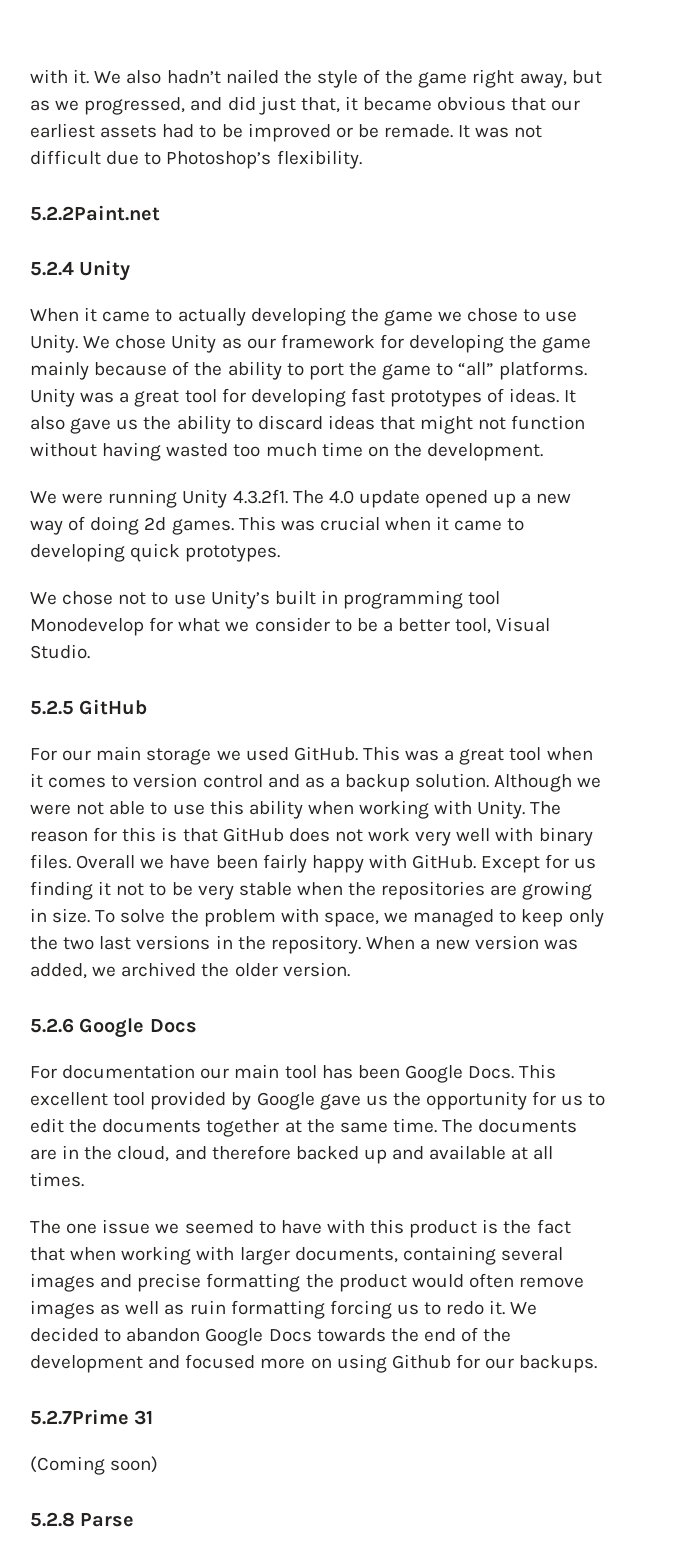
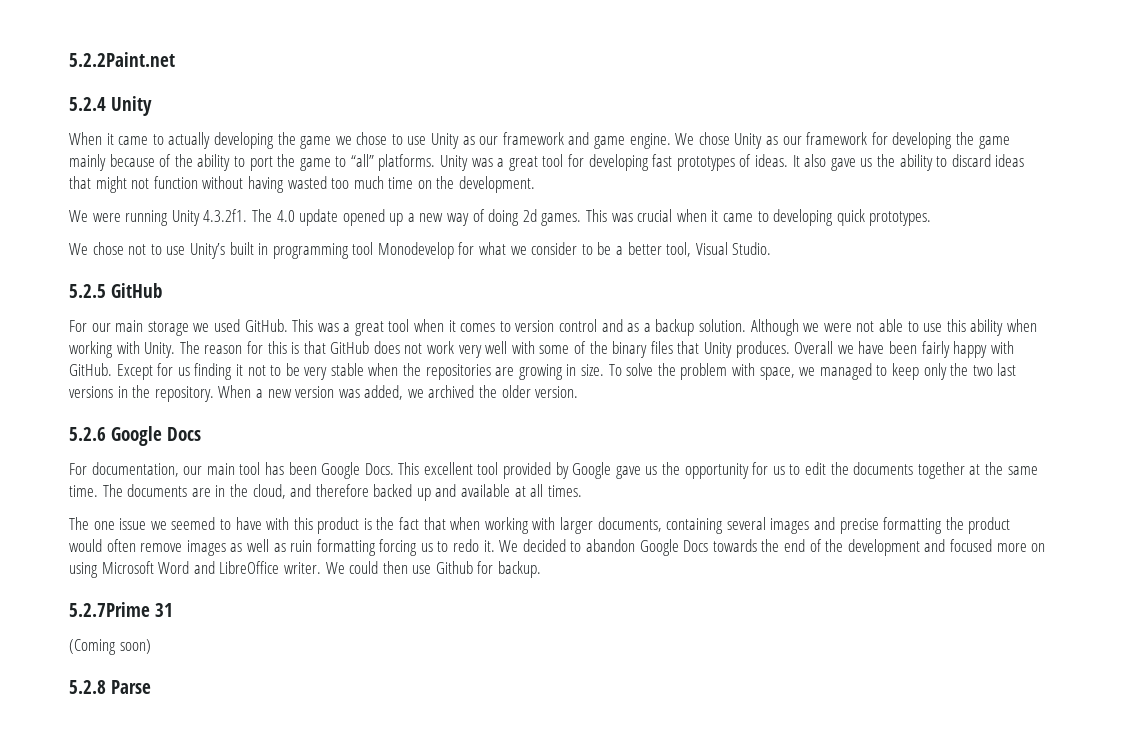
[30,69,602,88] [30,96,581,115] [30,123,543,142] [30,150,362,169] with it. We also hadn’t nailed the style of the game right away, but as we progressed, and did just that, it became obvious that our earliest assets had to be improved or be remade. It was not difficult due to Photoshop’s flexibility. // -> (69, 59) none
[30,334,78,353] Unity. -> [431,132,671,149] Unity as our framework and game engine.
[538,827,593,846] [30,854,71,869] binary files. -> [539,341,790,358] some of the binary files that Unity produces.
[62,1064,196,1079] documentation -> [91,462,179,477] documentation,
[391,1354,598,1373] Github for our backups. -> [101,561,542,578] Microsoft Word and LibreOffice writer. We could then use Github for backup.

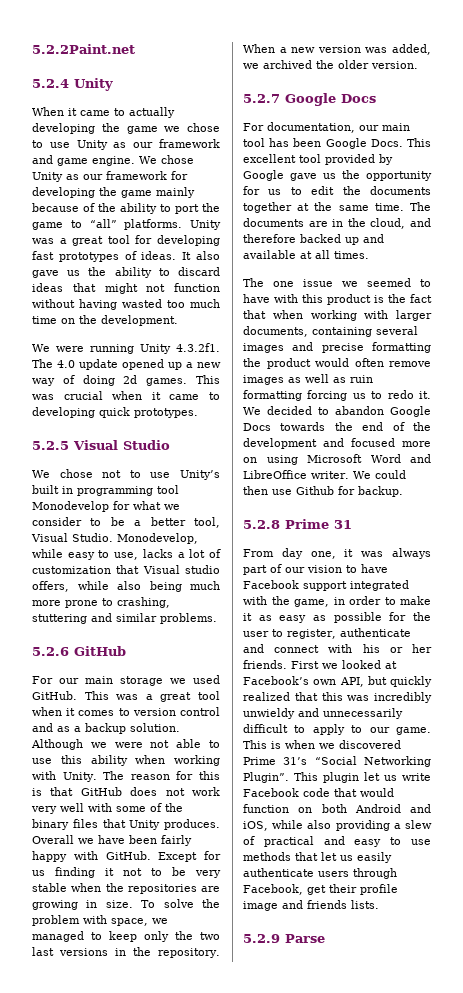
(932, 218) none -> [32,440,170,450] // 5.2.5 Visual Studio
[69,284,106,298] // 5.2.5 -> [117,533,198,544] [32,549,221,560] [32,565,220,574] [32,581,220,592] [32,597,170,608] [32,613,217,624] [32,647,69,656] Monodevelop, while easy to use, lacks a lot of customization that Visual studio offers, while also being much more prone to crashing, stuttering and similar problems. // 5.2.6
[69,427,106,441] 5.2.6 -> [243,94,280,103] 5.2.7
[69,602,150,617] 5.2.7Prime -> [243,519,329,529] 5.2.8 Prime
[69,639,151,655] [69,680,106,694] (Coming soon) // 5.2.8 -> [243,548,431,559] [243,564,388,575] [243,580,409,591] [243,596,431,607] [243,612,431,623] [243,628,411,639] [243,644,432,653] [243,660,397,669] [243,676,432,687] [243,692,432,703] [243,708,403,719] [243,724,431,735] [243,740,401,749] [243,756,431,767] [243,772,431,783] [243,788,394,797] [243,804,431,813] [243,820,432,831] [243,836,431,847] [243,852,392,863] [243,868,397,879] [243,884,398,895] [243,900,379,911] [243,934,280,943] From day one, it was always part of our vision to have Facebook support integrated with the game, in order to make it as easy as possible for the user to register, authenticate and connect with his or her friends. First we looked at Facebook’s own API, but quickly realized that this was incredibly unwieldy and unnecessarily difficult to apply to our game. This is when we discovered Prime 31’s “Social Networking Plugin”. This plugin let us write Facebook code that would function on both Android and iOS, while also providing a slew of practical and easy to use methods that let us easily authenticate users through Facebook, get their profile image and friends lists. // 5.2.9

